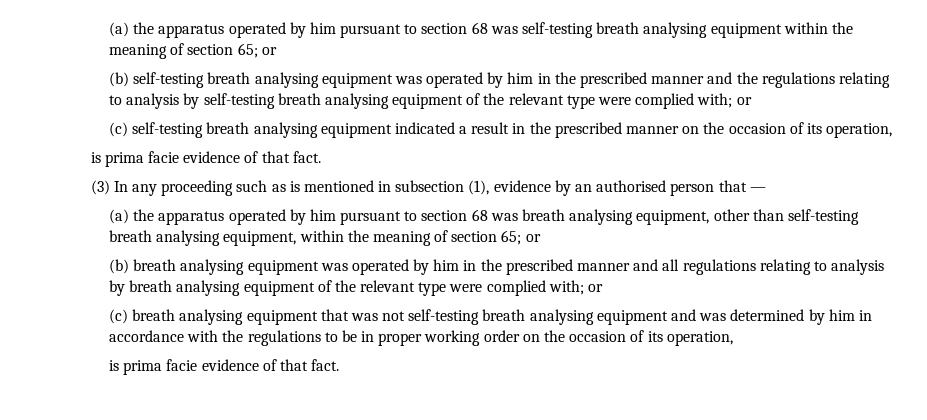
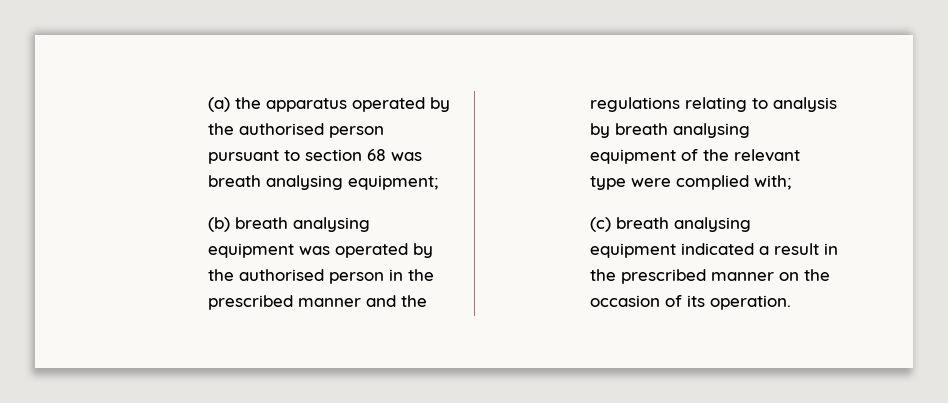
[108,22,853,38] [108,43,277,59] [108,72,534,88] (a) the apparatus operated by him pursuant to section 68 was self-testing breath analysing equipment within the meaning of section 65; or // (b) self-testing breath analysing equipment was operated by him -> [208,97,451,112] [208,123,385,138] [208,149,423,164] [208,175,439,190] [208,217,371,232] [208,243,434,258] [208,269,385,284] (a) the apparatus operated by the authorised person pursuant to section 68 was breath analysing equipment; // (b) breath analysing equipment was operated by the authorised person
[203,93,275,109] self-testing -> (611, 130) none
[736,97,752,105] [108,122,204,138] or // (c) self-testing -> [590,217,612,232] // (c)
[826,123,893,138] [90,151,321,167] [90,180,766,196] [108,209,859,225] [108,230,541,246] [108,259,885,275] [108,280,603,296] [108,309,872,325] [108,330,733,346] [108,359,340,375] operation, // is prima facie evidence of that fact. // (3) In any proceeding such as is mentioned in subsection (1), evidence by an authorised person that — // (a) the apparatus operated by him pursuant to section 68 was breath analysing equipment, other than self-testing breath analysing equipment, within the meaning of section 65; or // (b) breath analysing equipment was operated by him in the prescribed manner and all regulations relating to analysis by breath analysing equipment of the relevant type were complied with; or // (c) breath analysing equipment that was not self-testing breath analysing equipment and was determined by him in accordance with the regulations to be in proper working order on the occasion of its operation, // is prima facie evidence of that fact. -> [710,295,792,310] operation.

